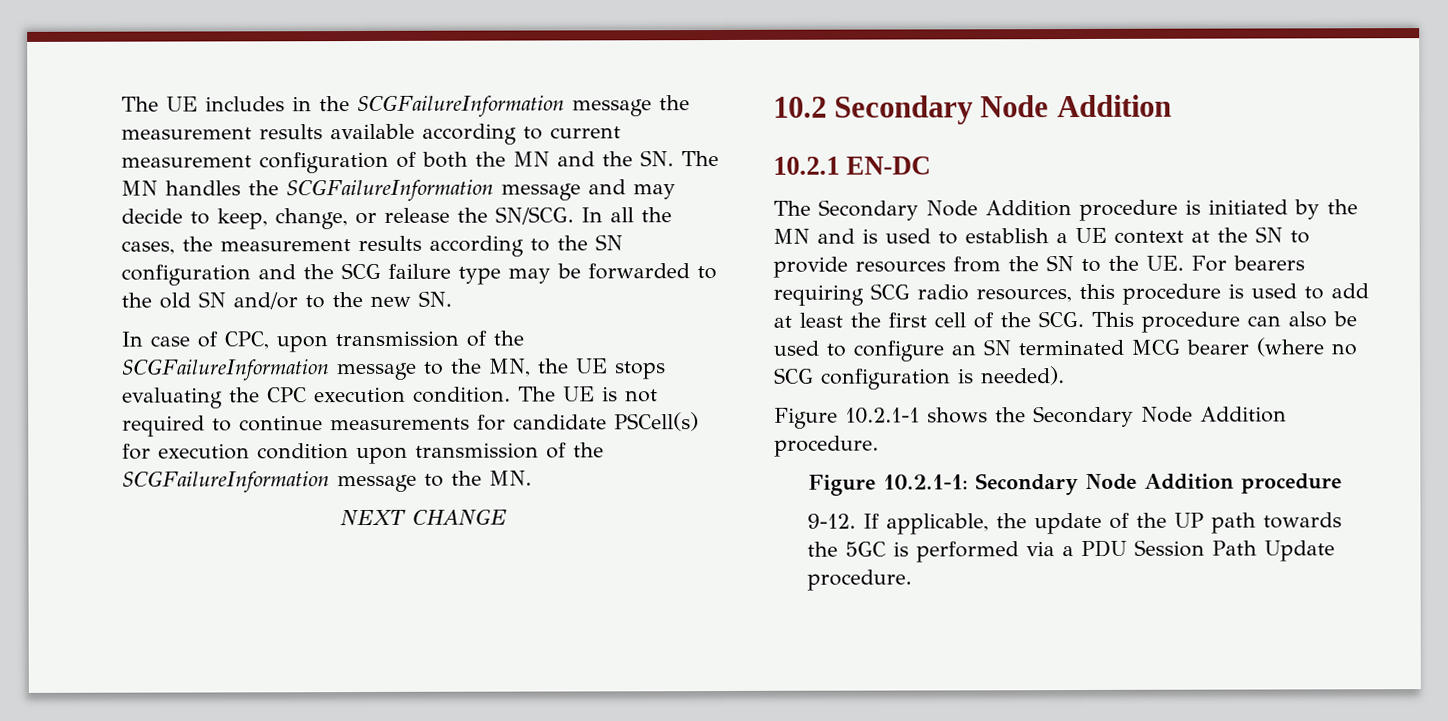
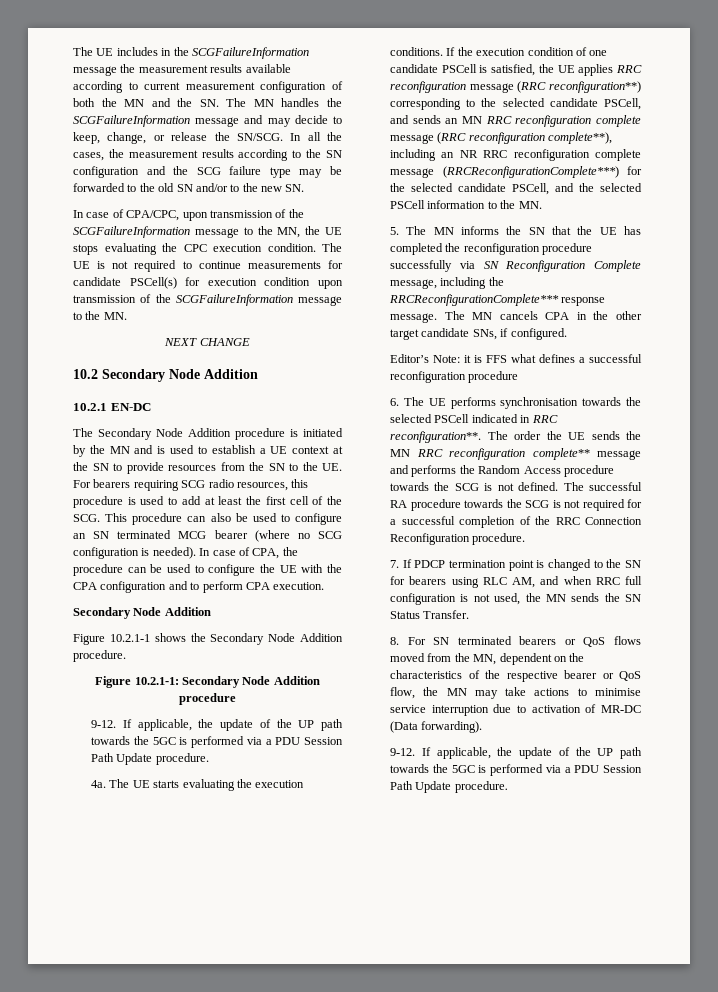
[224,331,269,350] CPC, -> [126,210,180,221] CPA/CPC,
(1065, 376) none -> [199,547,298,559] [73,564,342,576] [73,581,325,593] [73,607,211,619] In case of CPA, the procedure can be used to configure the UE with the CPA configuration and to perform CPA execution. // Secondary Node Addition
(913, 580) none -> [91,779,305,791] [390,47,608,56] [390,64,642,76] [390,81,641,93] [390,98,641,110] [390,115,641,127] [390,132,613,144] [390,149,641,161] [390,166,642,178] [390,183,642,195] [390,200,542,209] [390,226,642,235] [390,243,593,255] [390,260,641,272] [390,277,504,289] [389,294,606,306] [390,311,642,323] [390,328,567,340] [390,354,642,363] [390,371,519,383] [390,397,641,409] [390,414,558,423] [390,431,641,443] [390,448,641,460] [390,465,614,477] [390,482,642,491] [390,499,642,511] [390,516,642,528] [390,533,526,545] [390,559,641,571] [390,576,642,588] [390,593,641,605] [390,610,470,619] [390,636,641,647] [390,653,585,665] [390,670,641,682] [390,687,641,699] [390,704,641,716] [390,721,483,733] [390,747,642,759] [390,764,642,776] [390,781,508,793] // 4a. The UE starts evaluating the execution conditions. If the execution condition of one candidate PSCell is satisfied, the UE applies RRC reconfiguration message (RRC reconfiguration**) corresponding to the selected candidate PSCell, and sends an MN RRC reconfiguration complete message (RRC reconfiguration complete**), including an NR RRC reconfiguration complete message (RRCReconfigurationComplete***) for the selected candidate PSCell, and the selected PSCell information to the MN. // 5. The MN informs the SN that the UE has completed the reconfiguration procedure successfully via SN Reconfiguration Complete message, including the RRCReconfigurationComplete*** response message. The MN cancels CPA in the other target candidate SNs, if configured. // Editor’s Note: it is FFS what defines a successful reconfiguration procedure // 6. The UE performs synchronisation towards the selected PSCell indicated in RRC reconfiguration**. The order the UE sends the MN RRC reconfiguration complete** message and performs the Random Access procedure towards the SCG is not defined. The successful RA procedure towards the SCG is not required for a successful completion of the RRC Connection Reconfiguration procedure. // 7. If PDCP termination point is changed to the SN for bearers using RLC AM, and when RRC full configuration is not used, the MN sends the SN Status Transfer. // 8. For SN terminated bearers or QoS flows moved from the MN, dependent on the characteristics of the respective bearer or QoS flow, the MN may take actions to minimise service interruption due to activation of MR-DC (Data forwarding). // 9-12. If applicable, the update of the UP path towards the 5GC is performed via a PDU Session Path Update procedure.

